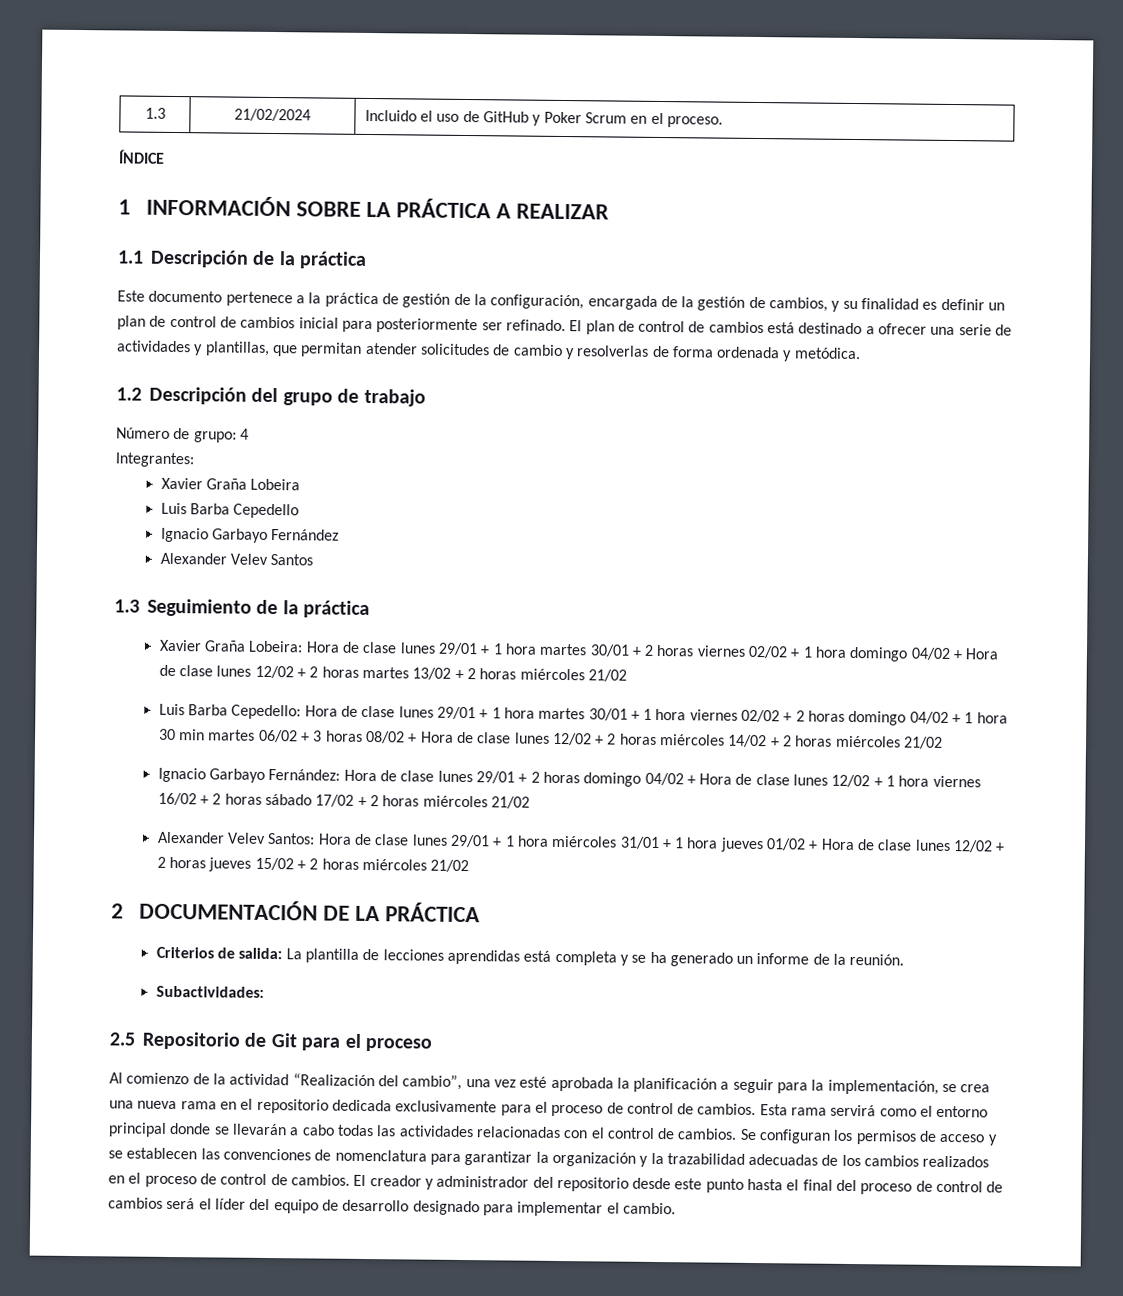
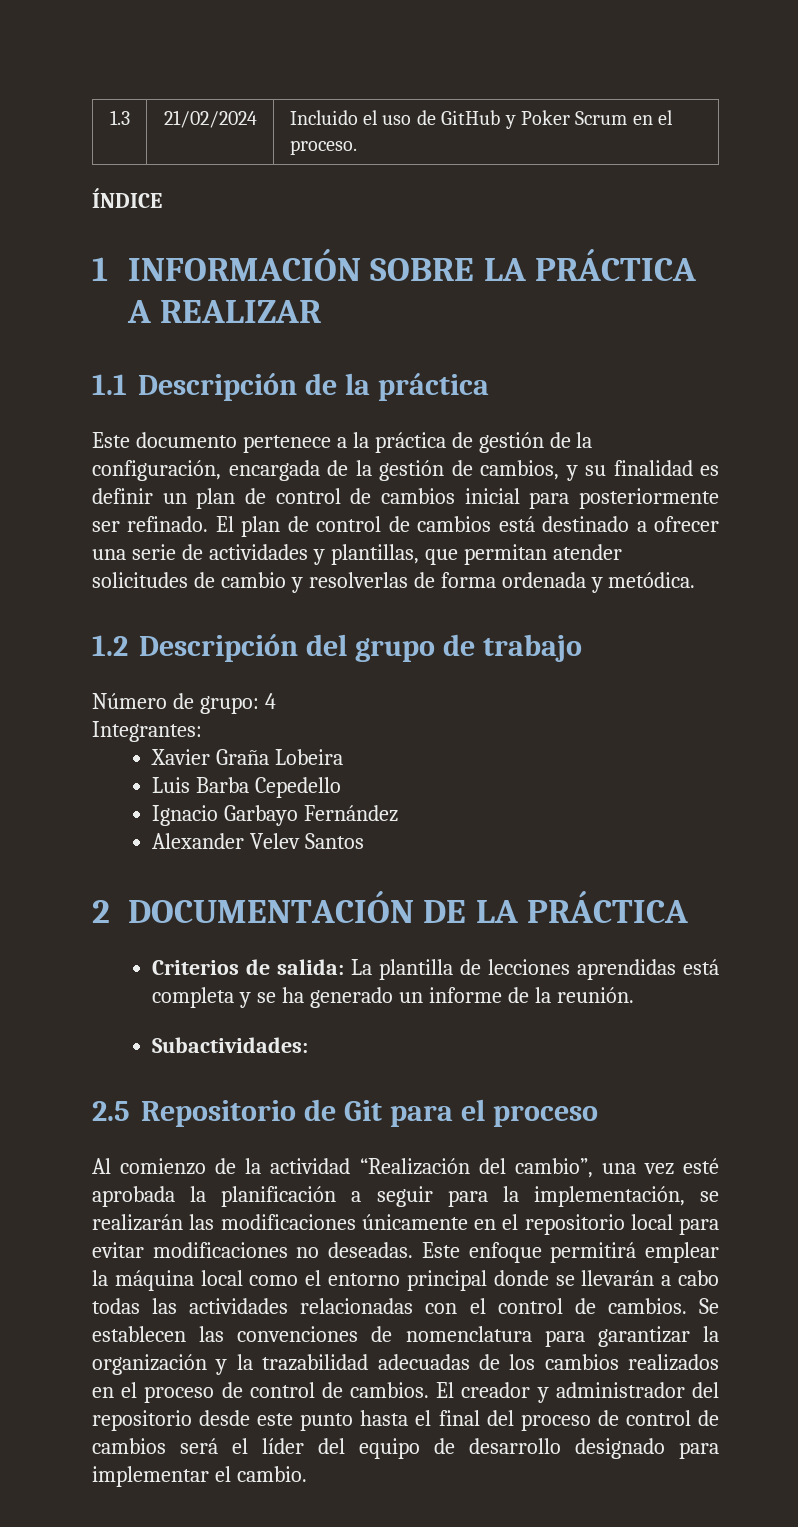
[114,598,371,619] [158,639,1000,662] [158,664,627,682] [158,703,1008,726] [158,728,944,749] [157,767,981,788] [157,792,530,809] [156,831,1006,853] [156,856,470,873] // 1.3 Seguimiento de la práctica // Xavier Graña Lobeira: Hora de clase lunes 29/01 + 1 hora martes 30/01 + 2 horas viernes 02/02 + 1 hora domingo 04/02 + Hora de clase lunes 12/02 + 2 horas martes 13/02 + 2 horas miércoles 21/02 // Luis Barba Cepedello: Hora de clase lunes 29/01 + 1 hora martes 30/01 + 1 hora viernes 02/02 + 2 horas domingo 04/02 + 1 hora 30 min martes 06/02 + 3 horas 08/02 + Hora de clase lunes 12/02 + 2 horas miércoles 14/02 + 2 horas miércoles 21/02 // Ignacio Garbayo Fernández: Hora de clase lunes 29/01 + 2 horas domingo 04/02 + Hora de clase lunes 12/02 + 1 hora viernes 16/02 + 2 horas sábado 17/02 + 2 horas miércoles 21/02 // Alexander Velev Santos: Hora de clase lunes 29/01 + 1 hora miércoles 31/01 + 1 hora jueves 01/02 + Hora de clase lunes 12/02 + 2 horas jueves 15/02 + 2 horas miércoles 21/02 -> (365, 841) none
[960,1084,991,1093] [109,1098,877,1117] crea una nueva rama en el repositorio dedicada exclusivamente para el proceso de control de cambios. Esta rama servirá -> [92,1214,719,1235] [92,1242,719,1263] [92,1270,243,1291] realizarán las modificaciones únicamente en el repositorio local para evitar modificaciones no deseadas. Este enfoque permitirá emplear la máquina local
[759,1129,998,1146] [108,1150,123,1159] configuran los permisos de acceso y se -> (719, 1306) none

